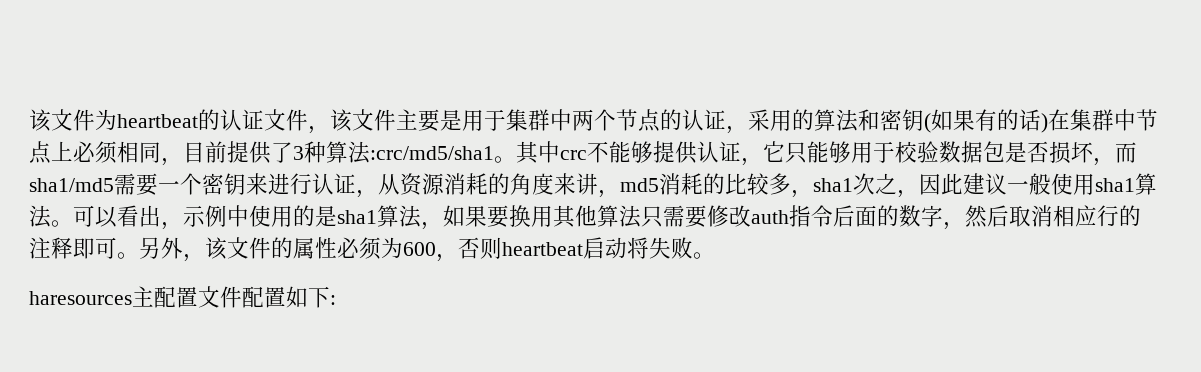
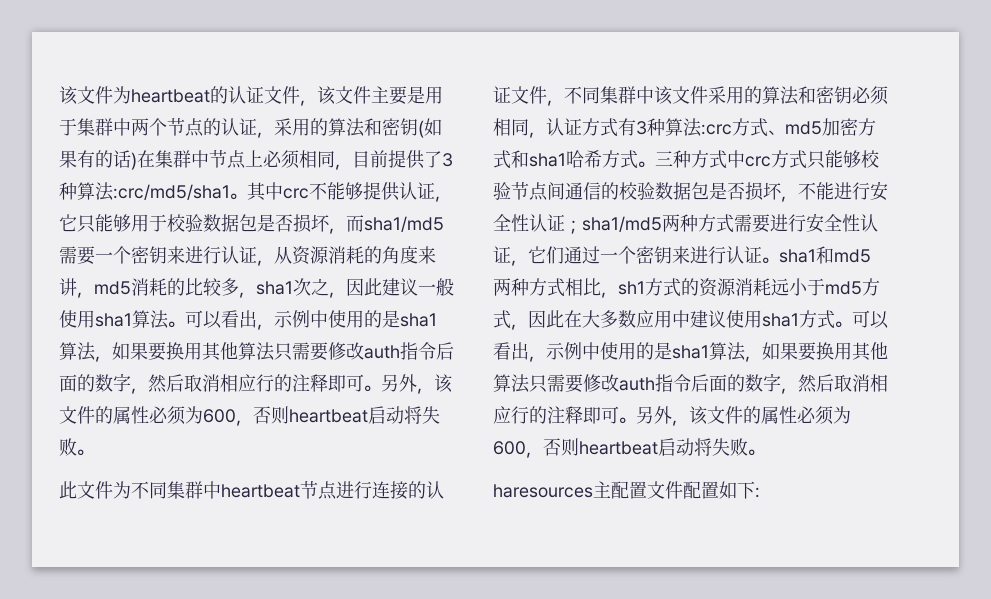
(715, 255) none -> [59,481,444,500] [493,86,889,106] [493,118,876,138] [493,150,880,169] [493,181,888,202] [493,213,878,234] [493,246,871,266] [493,278,880,298] [493,310,889,330] [493,342,888,362] [493,373,888,394] [493,406,851,426] [493,438,765,458] // 此文件为不同集群中heartbeat节点进行连接的认证文件，不同集群中该文件采用的算法和密钥必须相同，认证方式有3种算法:crc方式、md5加密方式和sha1哈希方式。三种方式中crc方式只能够校验节点间通信的校验数据包是否损坏，不能进行安全性认证；sha1/md5两种方式需要进行安全性认证，它们通过一个密钥来进行认证。sha1和md5两种方式相比，sh1方式的资源消耗远小于md5方式，因此在大多数应用中建议使用sha1方式。可以看出，示例中使用的是sha1算法，如果要换用其他算法只需要修改auth指令后面的数字，然后取消相应行的注释即可。另外，该文件的属性必须为600，否则heartbeat启动将失败。

